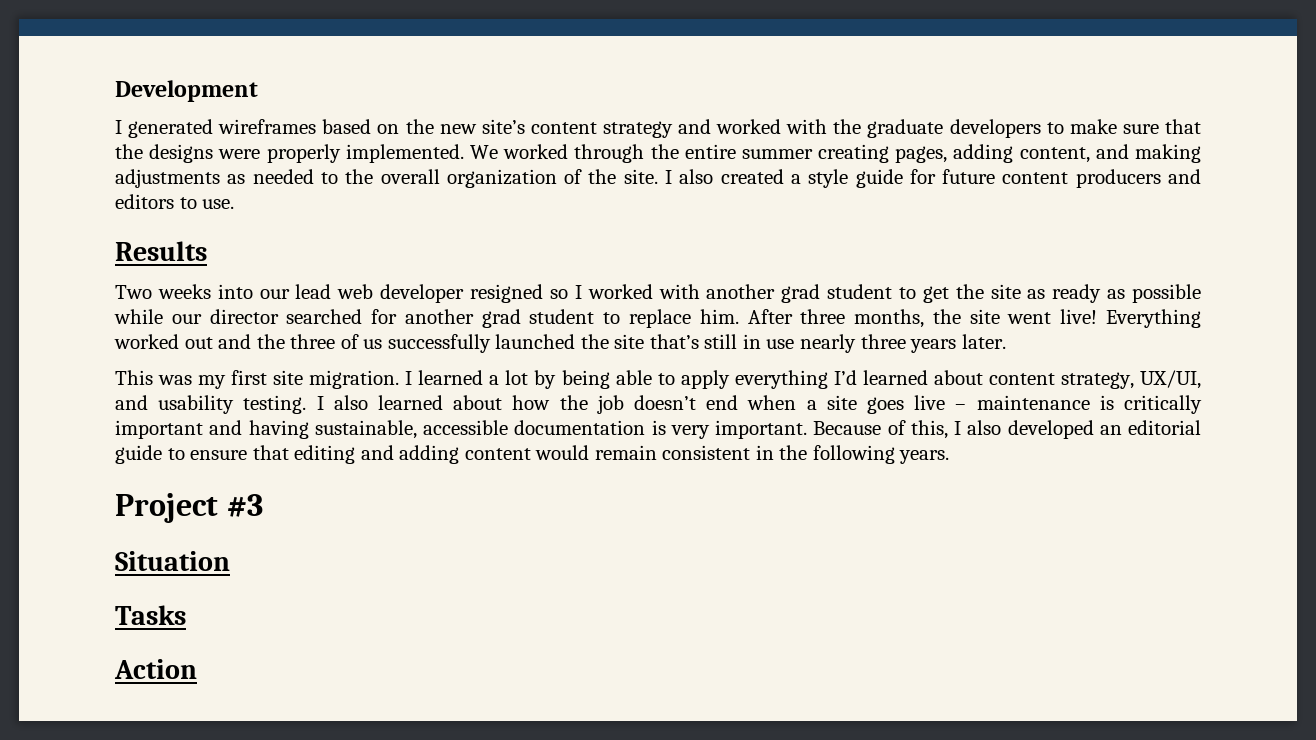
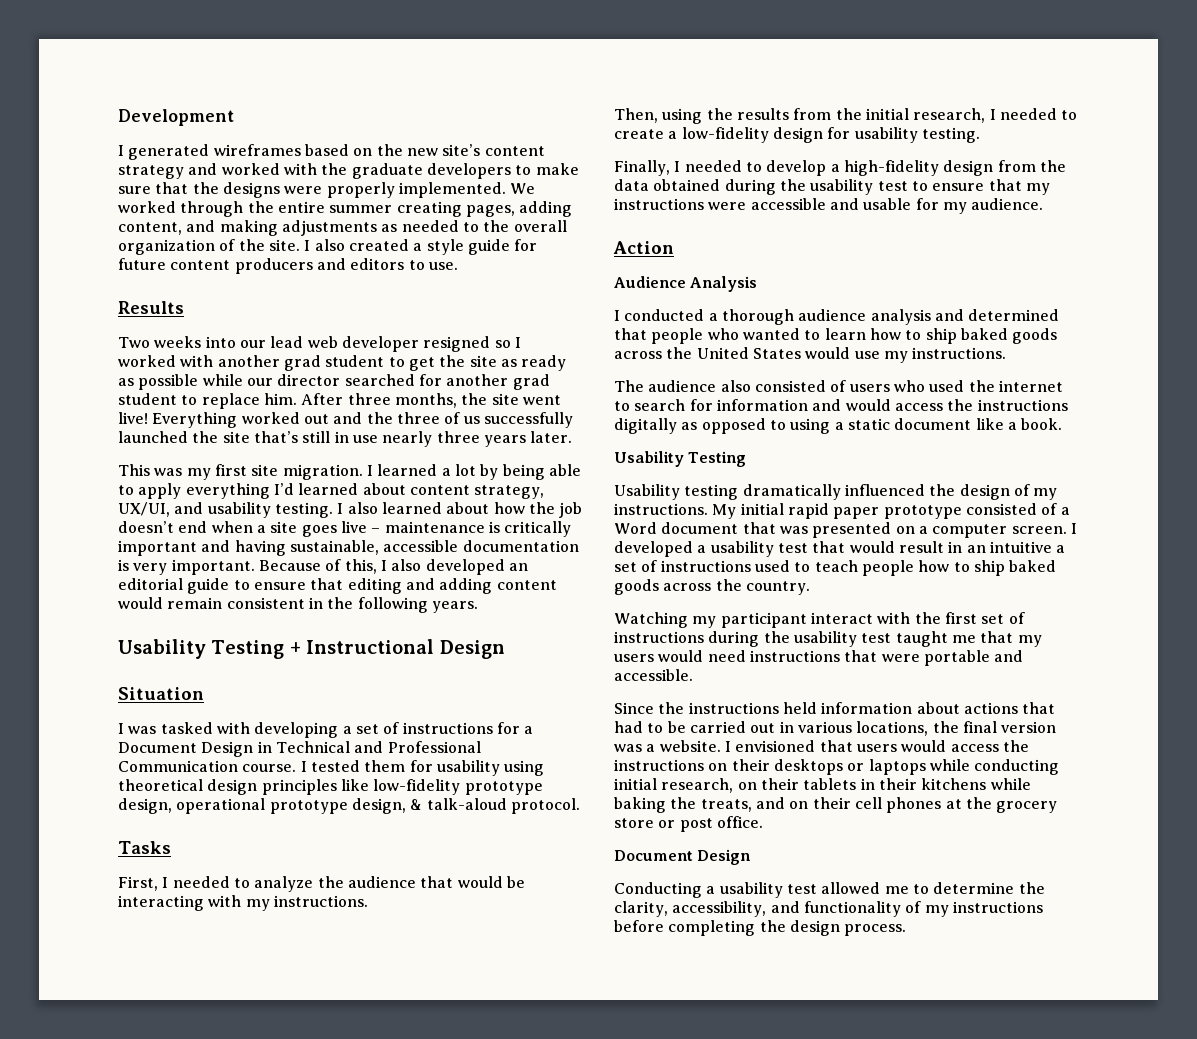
[115,493,263,523] [115,551,230,571] [115,605,186,625] [114,659,197,679] Project #3 // Situation // Tasks // Action -> [118,639,505,659] [118,687,204,700] [118,722,534,738] [118,741,481,757] [118,760,545,776] [118,779,543,795] [118,798,580,814] [118,841,171,854] [118,876,525,892] [118,895,368,911] [614,108,1078,124] [614,127,980,143] [614,160,1066,176] [614,179,1050,195] [614,198,1044,214] [613,241,674,254] [614,276,758,292] [614,309,1060,325] [614,328,1058,344] [614,347,1007,363] [614,380,1063,392] [614,399,1068,411] [614,418,1063,434] [614,451,747,467] [614,484,1058,500] [614,503,1070,519] [614,522,1077,538] [614,541,1066,557] [614,560,1057,576] [614,579,810,595] [614,612,1025,628] [614,631,1042,647] [614,650,1024,666] [614,669,693,681] [614,702,1056,714] [614,721,1057,736] [614,740,1029,752] [614,759,1060,775] [614,778,1031,793] [614,797,1058,813] [614,816,763,832] [614,849,752,865] [614,882,1045,898] [614,901,1043,917] [614,920,907,936] Usability Testing + Instructional Design // Situation // I was tasked with developing a set of instructions for a Document Design in Technical and Professional Communication course. I tested them for usability using theoretical design principles like low-fidelity prototype design, operational prototype design, & talk-aloud protocol. // Tasks // First, I needed to analyze the audience that would be interacting with my instructions. // Then, using the results from the initial research, I needed to create a low-fidelity design for usability testing. // Finally, I needed to develop a high-fidelity design from the data obtained during the usability test to ensure that my instructions were accessible and usable for my audience. // Action // Audience Analysis // I conducted a thorough audience analysis and determined that people who wanted to learn how to ship baked goods across the United States would use my instructions. // The audience also consisted of users who used the internet to search for information and would access the instructions digitally as opposed to using a static document like a book. // Usability Testing // Usability testing dramatically influenced the design of my instructions. My initial rapid paper prototype consisted of a Word document that was presented on a computer screen. I developed a usability test that would result in an intuitive a set of instructions used to teach people how to ship baked goods across the country. // Watching my participant interact with the first set of instructions during the usability test taught me that my users would need instructions that were portable and accessible. // Since the instructions held information about actions that had to be carried out in various locations, the final version was a website. I envisioned that users would access the instructions on their desktops or laptops while conducting initial research, on their tablets in their kitchens while baking the treats, and on their cell phones at the grocery store or post office. // Document Design // Conducting a usability test allowed me to determine the clarity, accessibility, and functionality of my instructions before completing the design process.

